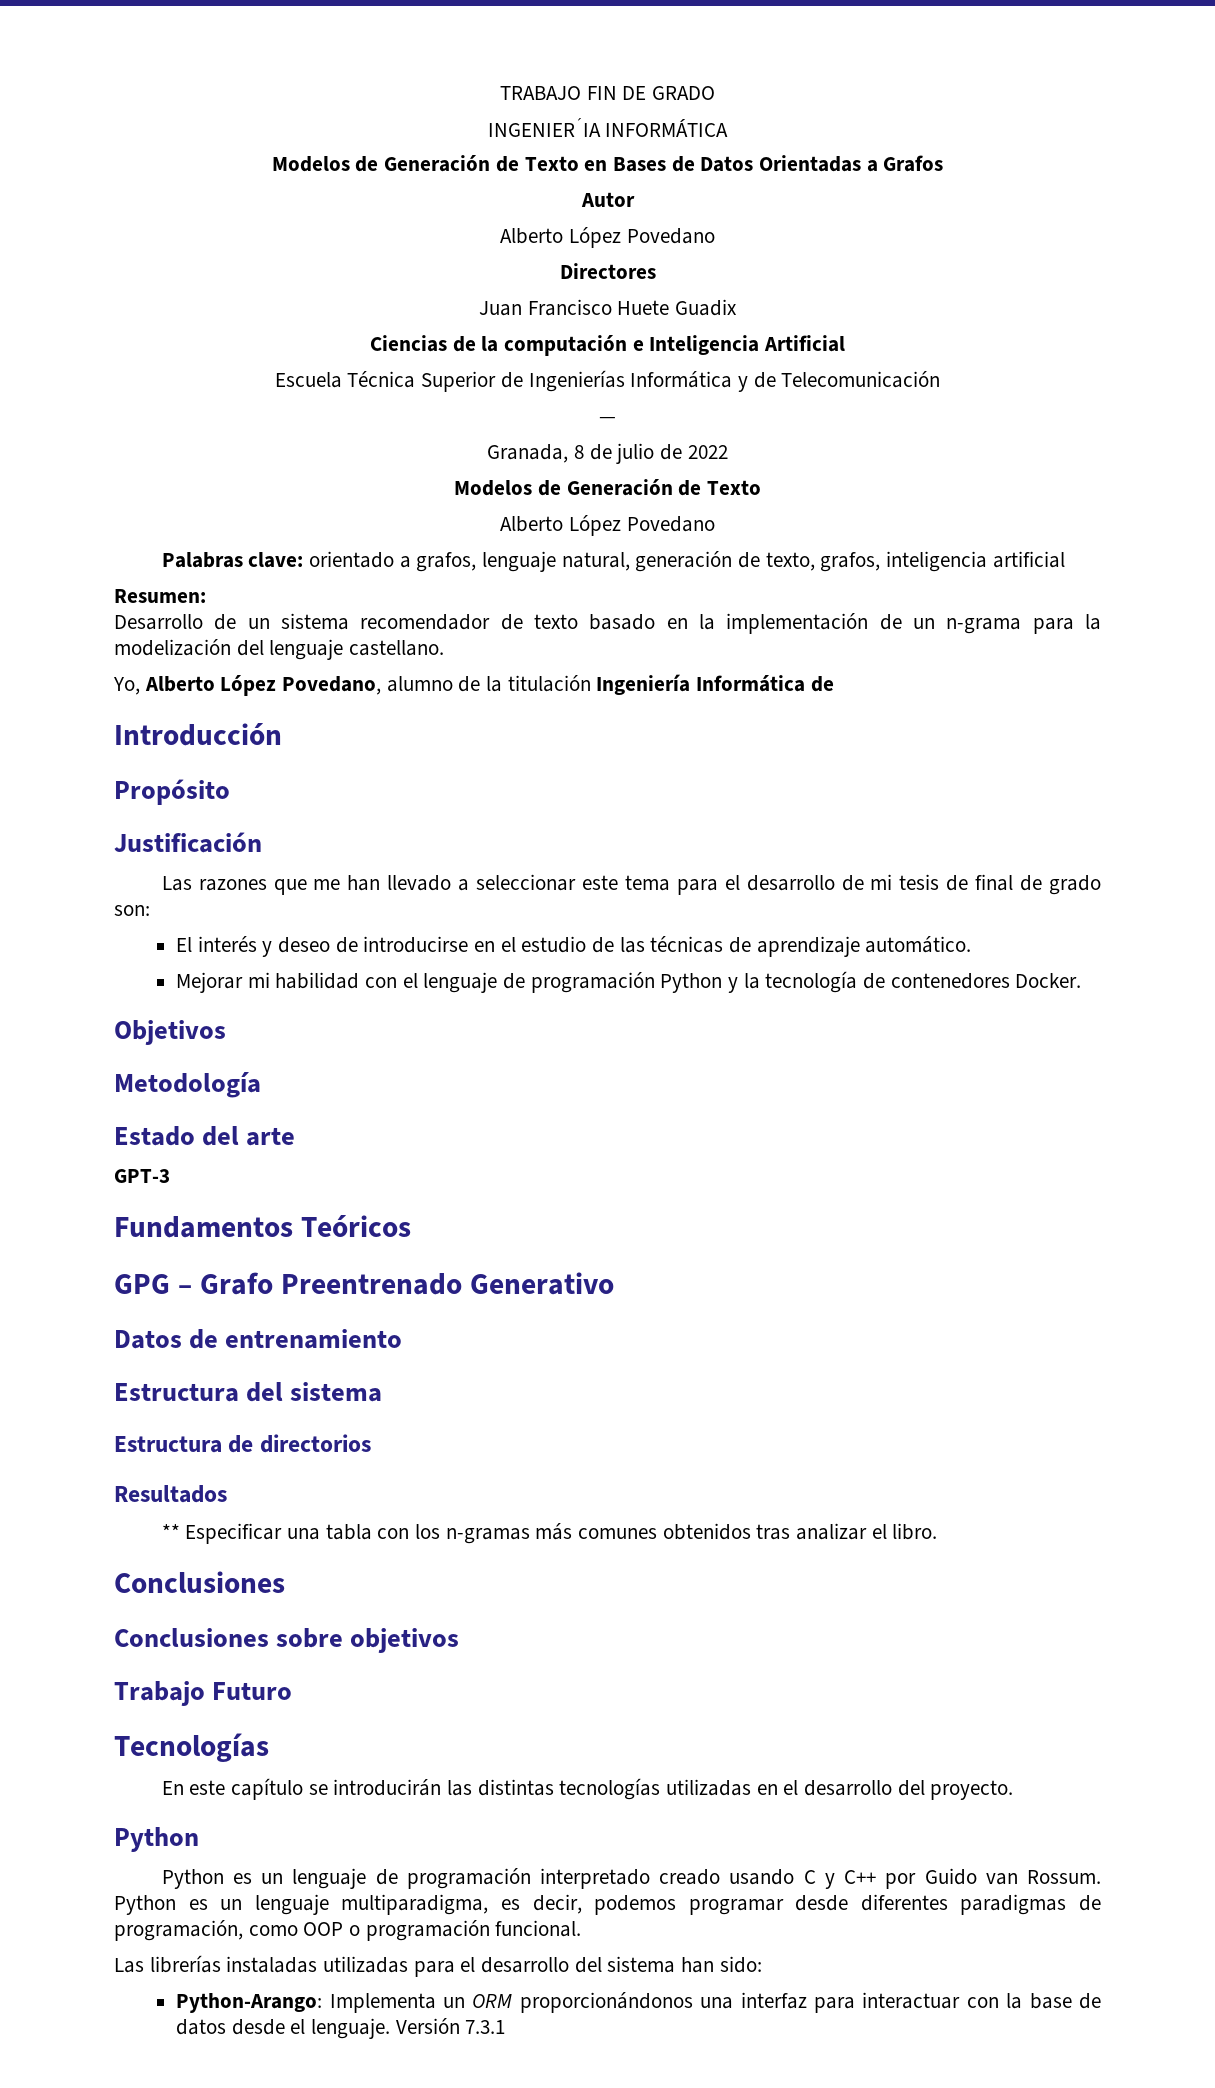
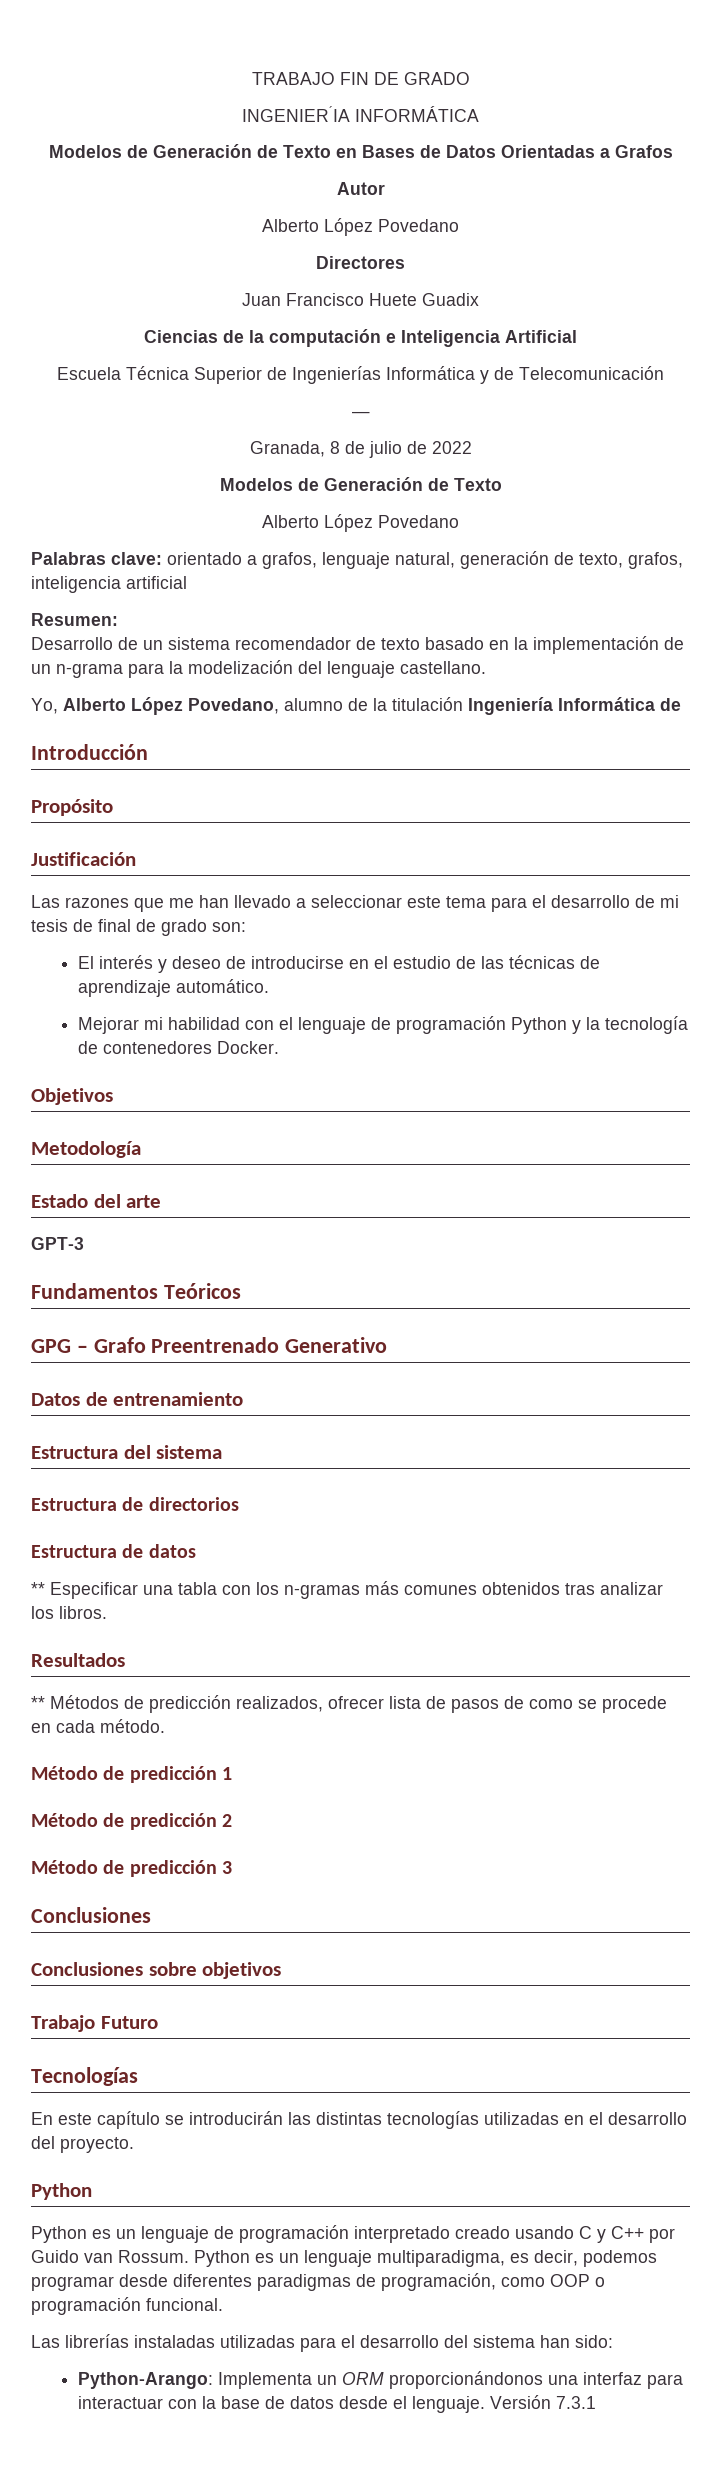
[114,1485,227,1503] Resultados -> [31,1544,196,1558] Estructura de datos
[871,1523,938,1540] el libro. -> [31,1606,107,1619] [31,1653,125,1667] [31,1695,667,1713] [31,1719,165,1733] [31,1766,232,1783] [31,1813,232,1830] [31,1860,232,1877] los libros. // Resultados // ** Métodos de predicción realizados, ofrecer lista de pasos de como se procede en cada método. // Método de predicción 1 // Método de predicción 2 // Método de predicción 3

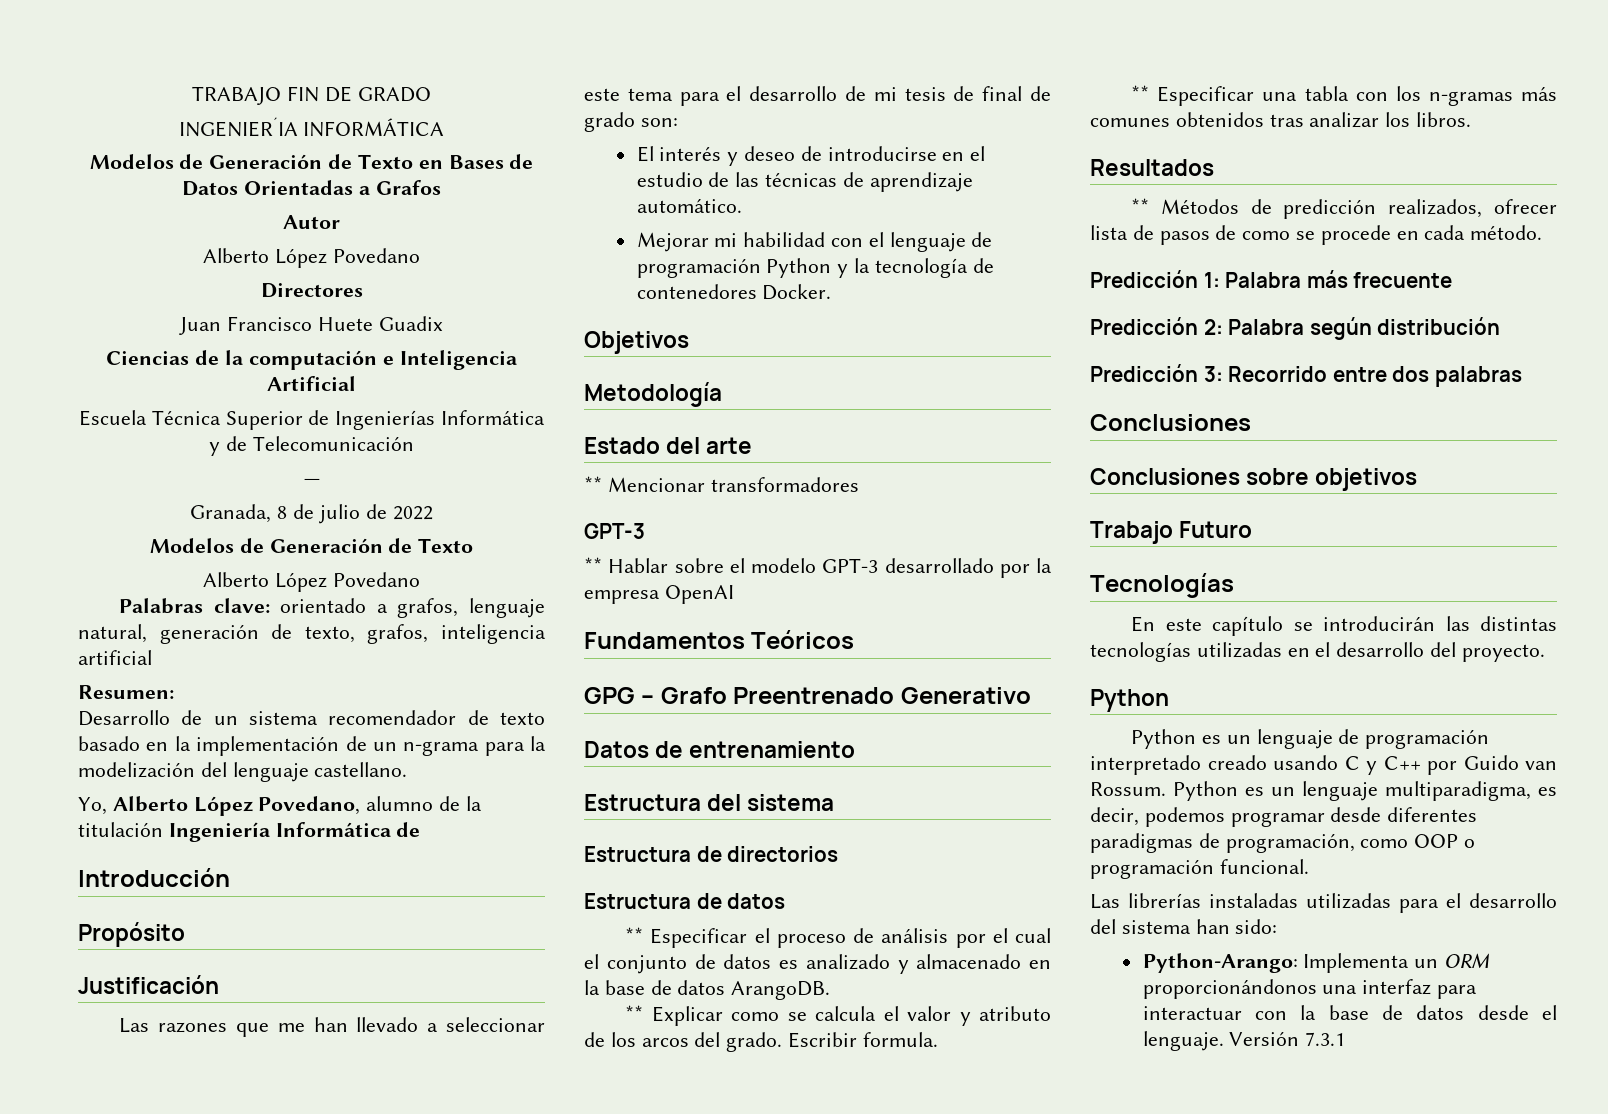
[31,1237,84,1250] GPT-3 -> [584,476,859,492] [584,523,645,539] [584,557,1052,578] [584,585,734,604] ** Mencionar transformadores // GPT-3 // ** Hablar sobre el modelo GPT-3 desarrollado por la empresa OpenAI
(196, 1551) none -> [625,927,1051,948] [584,954,1051,974] [584,980,831,1000] [625,1005,1051,1026] [584,1032,938,1052] // ** Especificar el proceso de análisis por el cual el conjunto de datos es analizado y almacenado en la base de datos ArangoDB. // ** Explicar como se calcula el valor y atributo de los arcos del grado. Escribir formula.
[31,1766,232,1783] [31,1813,232,1830] [31,1860,232,1877] Método de predicción 1 // Método de predicción 2 // Método de predicción 3 -> [1090,270,1453,288] [1090,317,1501,340] [1090,364,1522,387] Predicción 1: Palabra más frecuente // Predicción 2: Palabra según distribución // Predicción 3: Recorrido entre dos palabras

